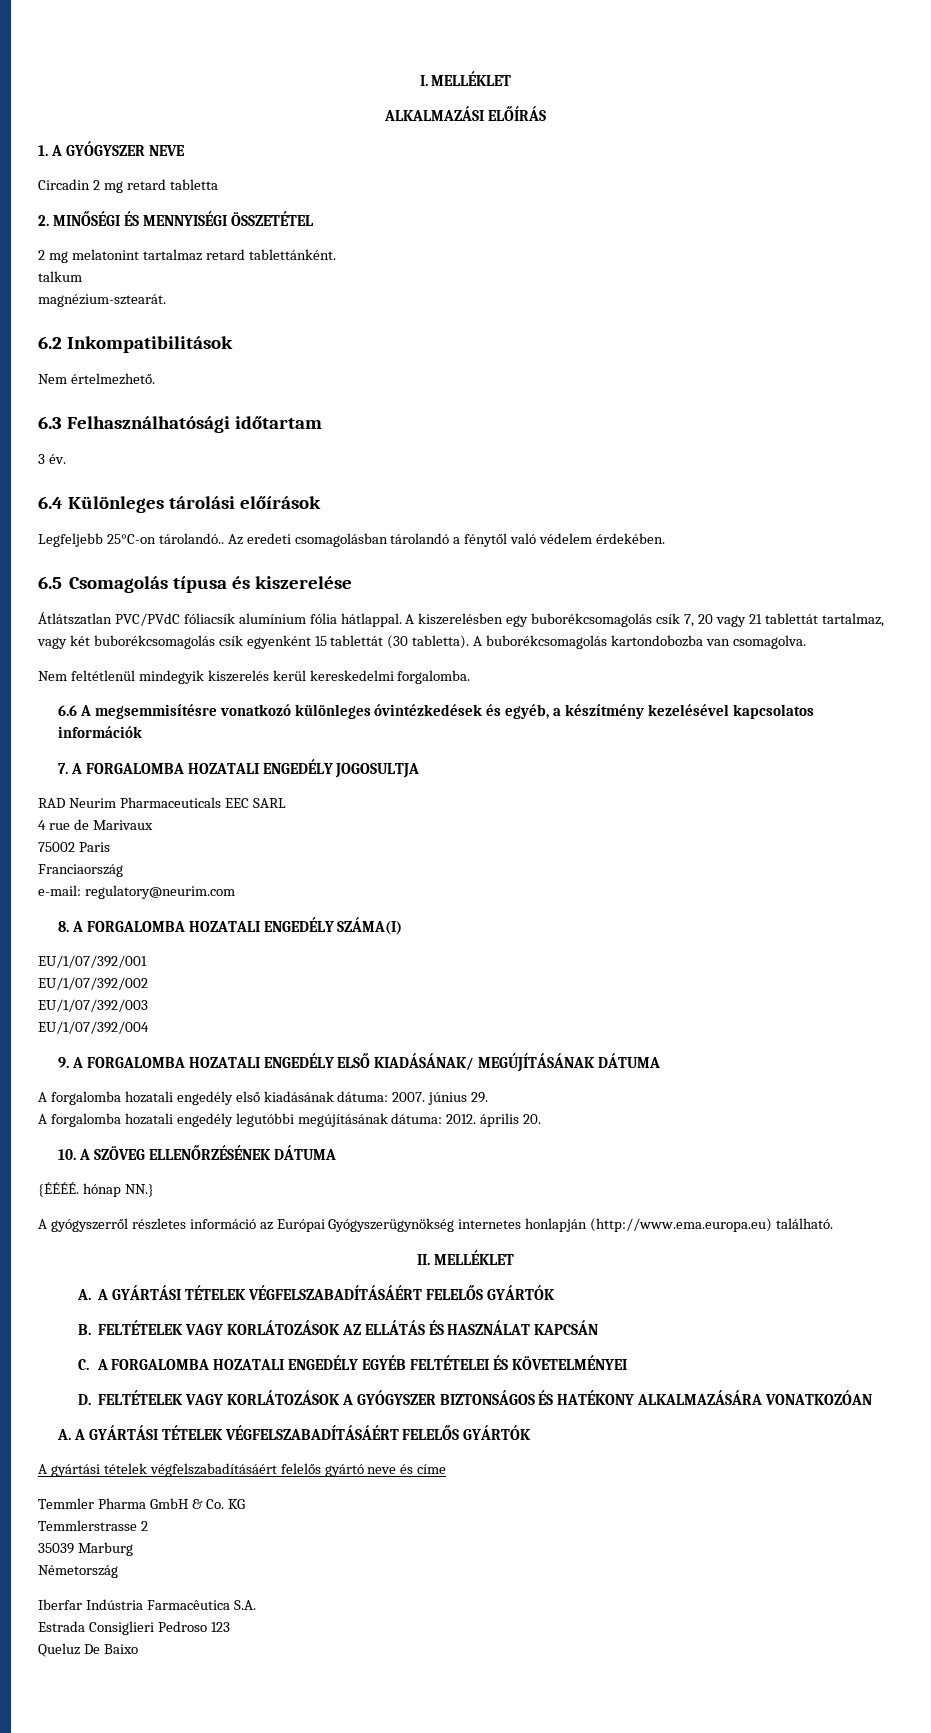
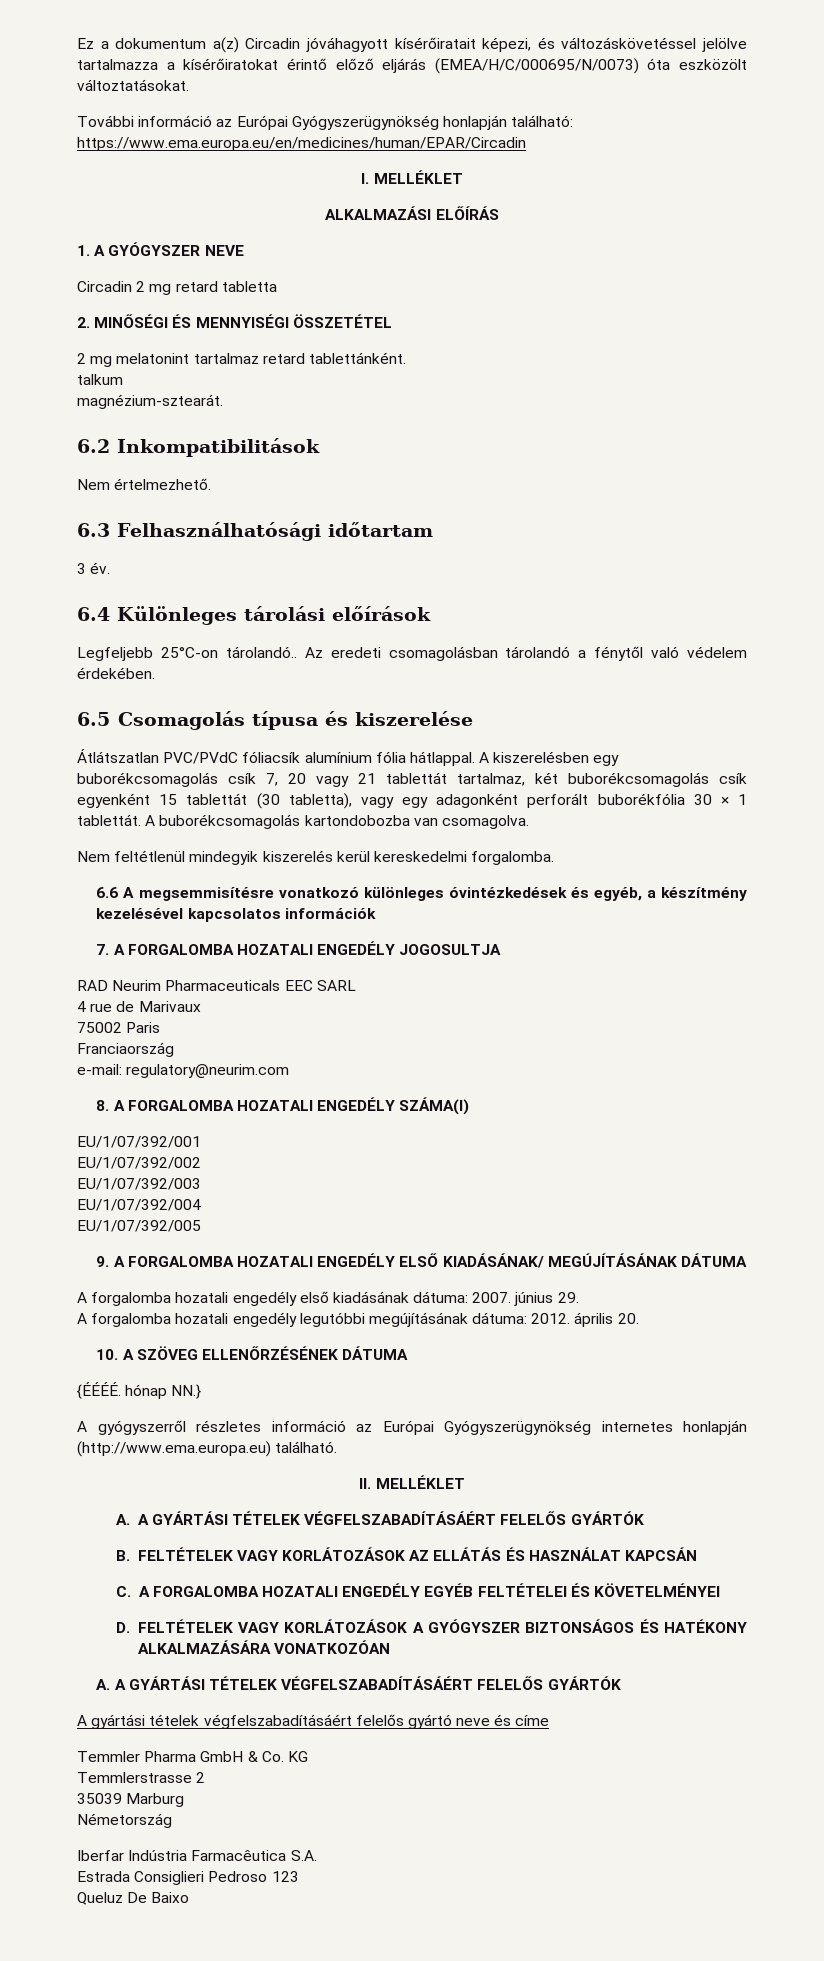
(419, 80) none -> [77,37,748,53] [77,58,747,74] [77,79,189,91] [77,115,574,130] [77,137,526,151] Ez a dokumentum a(z) Circadin jóváhagyott kísérőiratait képezi, és változáskövetéssel jelölve tartalmazza a kísérőiratokat érintő előző eljárás (EMEA/H/C/000695/N/0073) óta eszközölt változtatásokat. // További információ az Európai Gyógyszerügynökség honlapján található: https://www.ema.europa.eu/en/medicines/human/EPAR/Circadin //
[37,637,67,649] vagy -> (525, 779) none
[412,635,470,649] tabletta). -> [288,793,747,809] [77,814,141,826] tabletta), vagy egy adagonként perforált buborékfólia 30 × 1 tablettát.
(149, 1027) none -> [77,1220,201,1232] // EU/1/07/392/005

